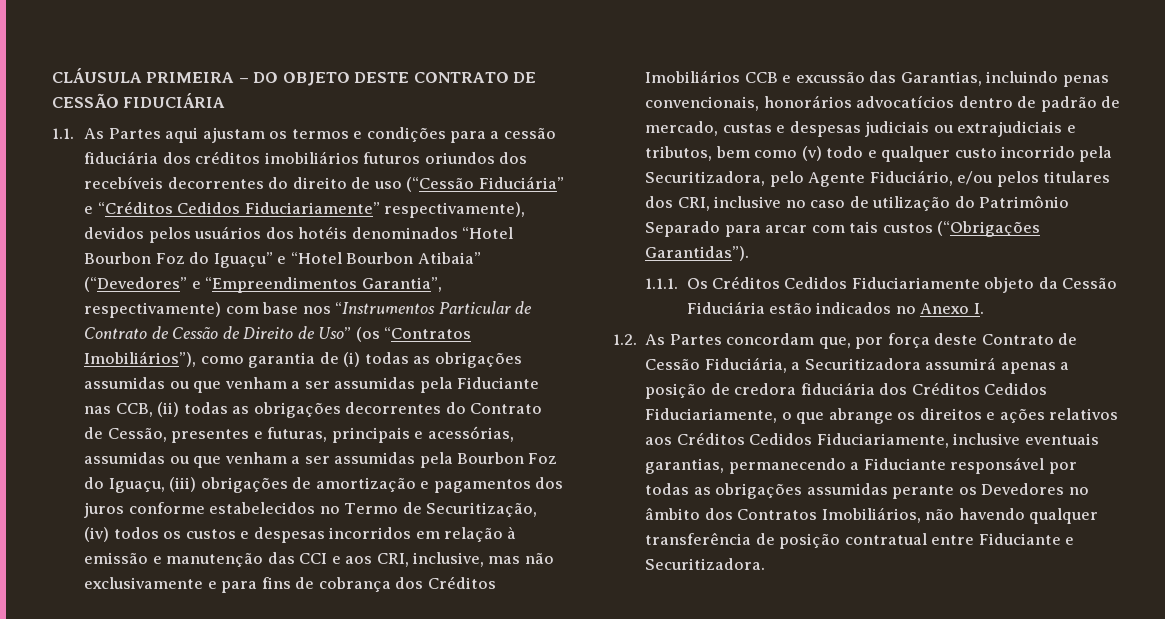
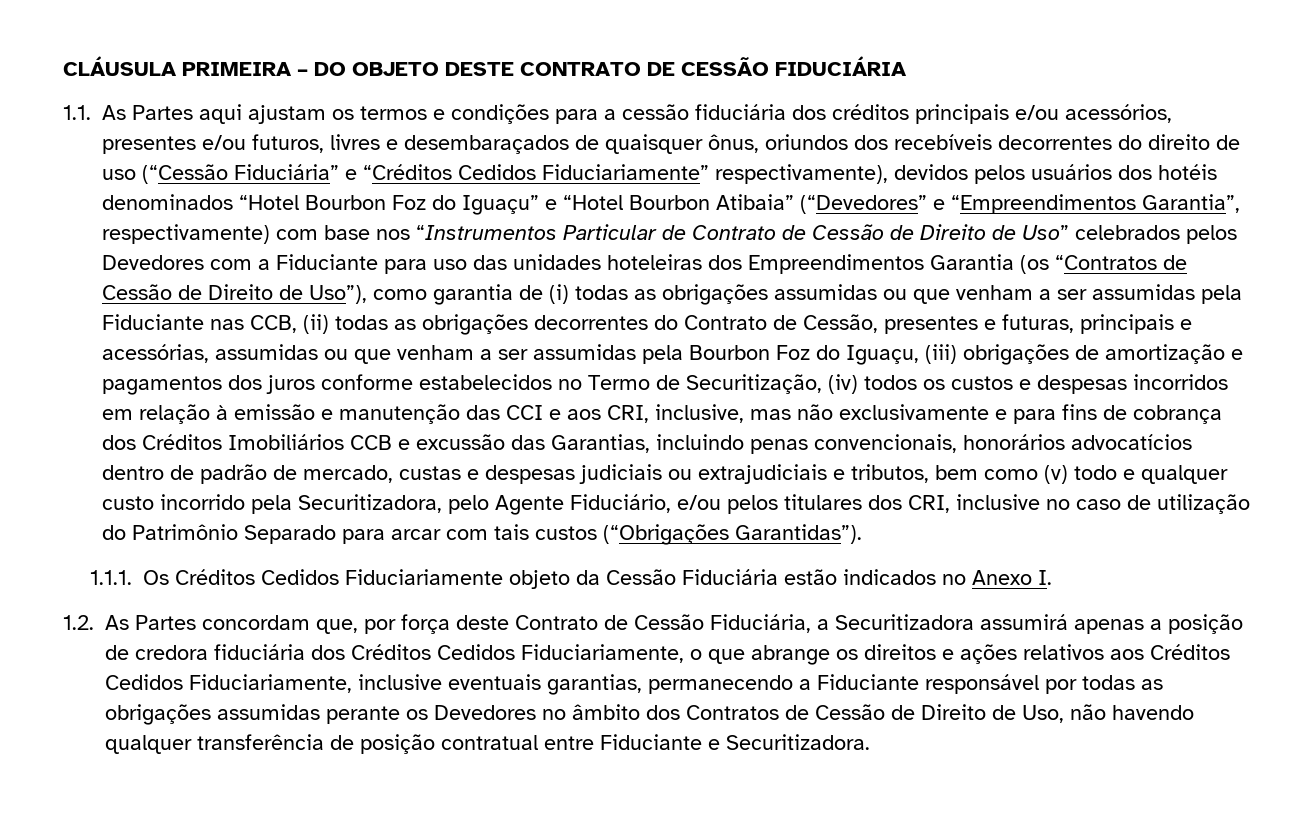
[264,151,421,164] imobiliários futuros -> [915,104,1172,124] [102,134,759,154] principais e/ou acessórios, presentes e/ou futuros, livres e desembaraçados de quaisquer ônus,
[355,327,471,342] [84,351,197,367] (os “Contratos Imobiliários”), -> [1075,225,1237,244] [102,254,1187,274] [102,284,367,304] celebrados pelos Devedores com a Fiduciante para uso das unidades hoteleiras dos Empreendimentos Garantia (os “Contratos de Cessão de Direito de Uso”),
[821,507,921,523] Imobiliários, -> [785,704,1064,723] de Cessão de Direito de Uso,

